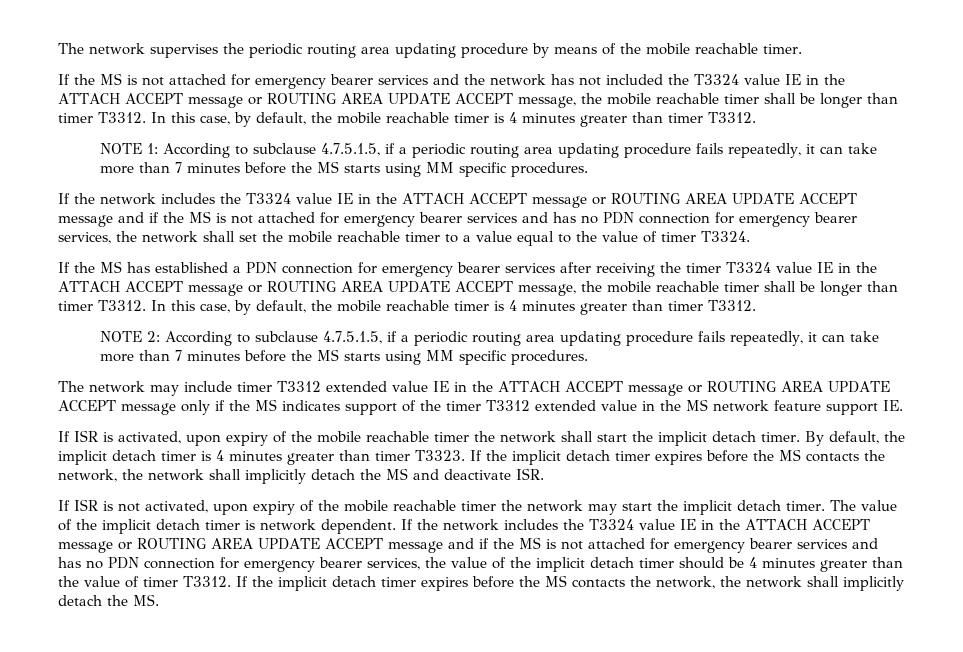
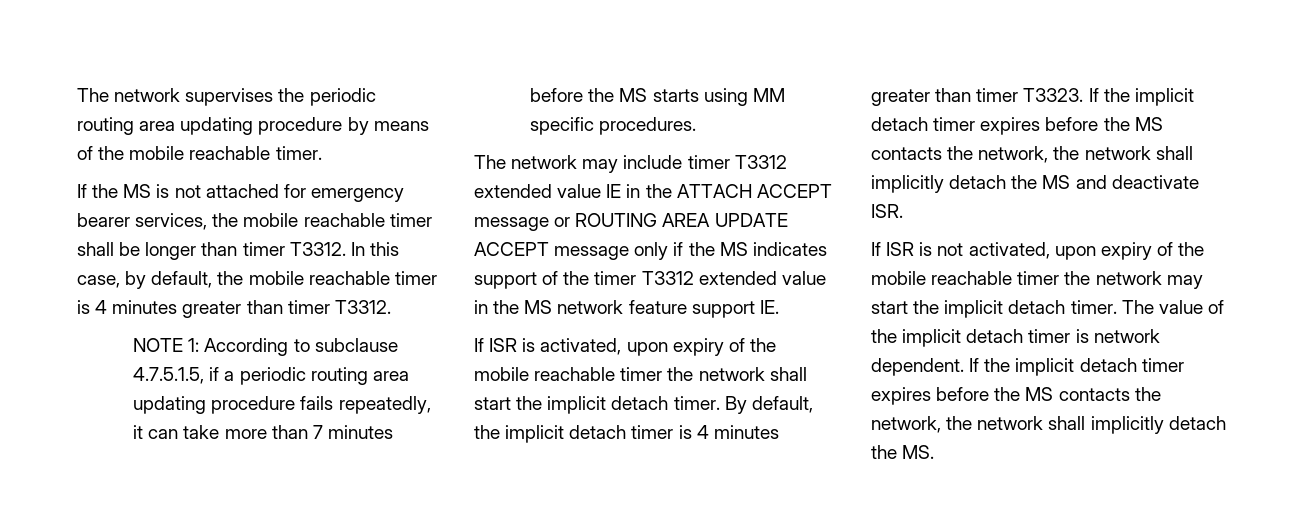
[378,74,845,86] [58,93,576,108] services and the network has not included the T3324 value IE in the ATTACH ACCEPT message or ROUTING AREA UPDATE ACCEPT message, -> [135,213,208,230] services,
[58,193,857,208] [58,211,857,227] [58,231,750,246] [58,261,877,277] [58,281,898,296] [58,300,756,315] [99,331,879,346] [99,349,588,365] // If the network includes the T3324 value IE in the ATTACH ACCEPT message or ROUTING AREA UPDATE ACCEPT message and if the MS is not attached for emergency bearer services and has no PDN connection for emergency bearer services, the network shall set the mobile reachable timer to a value equal to the value of timer T3324. // If the MS has established a PDN connection for emergency bearer services after receiving the timer T3324 value IE in the ATTACH ACCEPT message or ROUTING AREA UPDATE ACCEPT message, the mobile reachable timer shall be longer than timer T3312. In this case, by default, the mobile reachable timer is 4 minutes greater than timer T3312. // NOTE 2: According to subclause 4.7.5.1.5, if a periodic routing area updating procedure fails repeatedly, it can take more than 7 minutes before the MS starts using MM specific procedures. -> (697, 126) none
[443,519,870,531] [58,537,878,553] [58,557,903,572] [58,576,273,588] network includes the T3324 value IE in the ATTACH ACCEPT message or ROUTING AREA UPDATE ACCEPT message and if the MS is not attached for emergency bearer services and has no PDN connection for emergency bearer services, the value of the implicit detach timer should be 4 minutes greater than the value of timer T3312. If the -> (1011, 365) none

